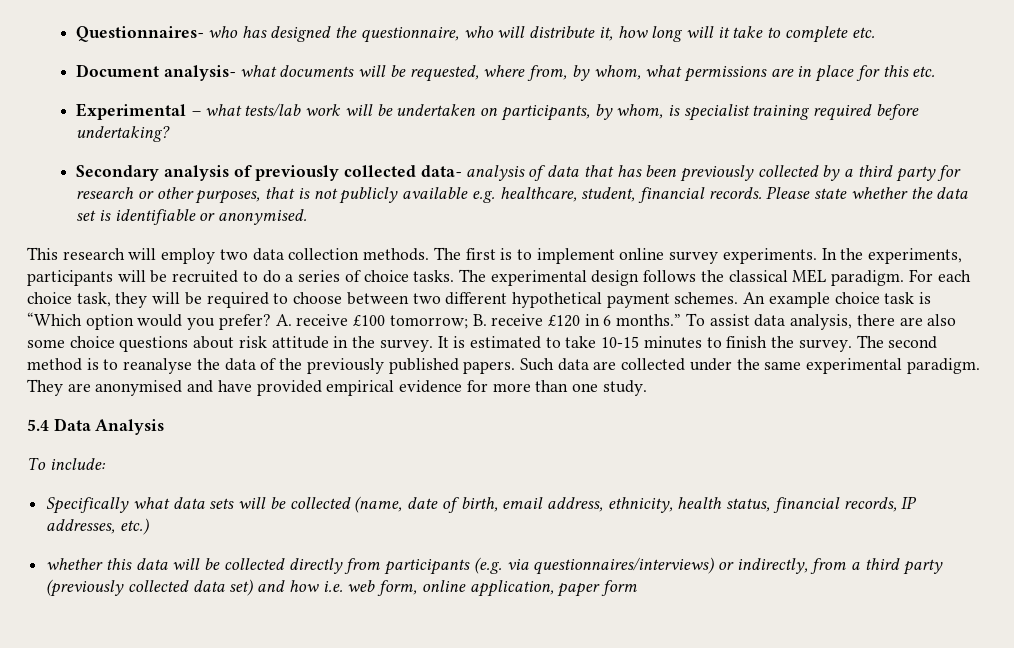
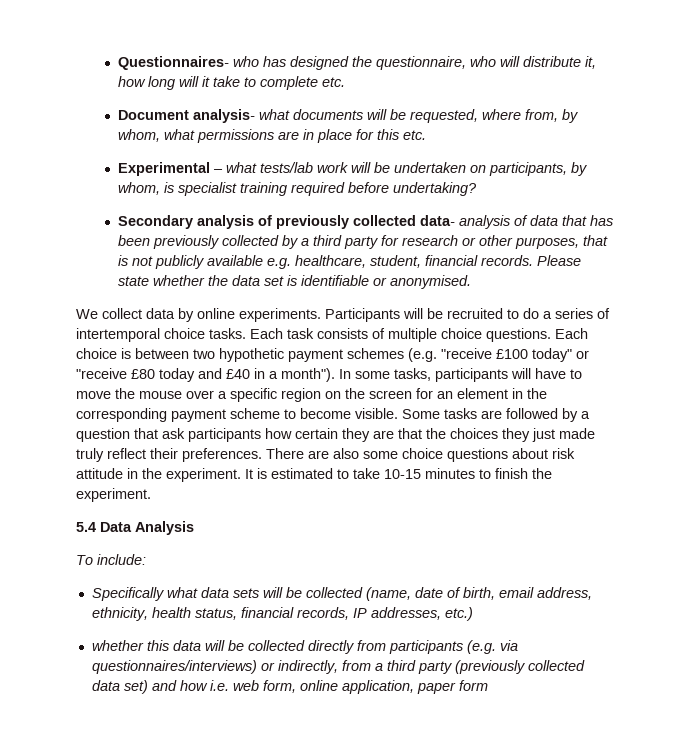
[27,247,963,264] [27,270,113,286] This research will employ two data collection methods. The first is to implement online survey experiments. In the experiments, participants -> [76,308,400,322] We collect data by online experiments. Participants
(361, 276) none -> [76,328,160,342] intertemporal
[458,269,971,286] [27,292,932,308] [27,312,895,330] The experimental design follows the classical MEL paradigm. For each choice task, they will be required to choose between two different hypothetical payment schemes. An example choice task is “Which option would you prefer? A. receive £100 tomorrow; B. receive £120 in 6 months.” To assist data analysis, there -> [250,328,588,342] [76,348,589,362] [76,368,582,382] [76,388,547,402] [76,408,590,422] [76,428,595,442] [76,448,304,462] Each task consists of multiple choice questions. Each choice is between two hypothetic payment schemes (e.g. "receive £100 today" or "receive £80 today and £40 in a month"). In some tasks, participants will have to move the mouse over a specific region on the screen for an element in the corresponding payment scheme to become visible. Some tasks are followed by a question that ask participants how certain they are that the choices they just made truly reflect their preferences. There
[379,339,433,352] survey. -> [166,468,241,482] experiment.
[798,335,938,352] [27,358,980,374] [27,379,647,396] survey. The second method is to reanalyse the data of the previously published papers. Such data are collected under the same experimental paradigm. They are anonymised and have provided empirical evidence for more than one study. -> [76,488,151,502] experiment.

